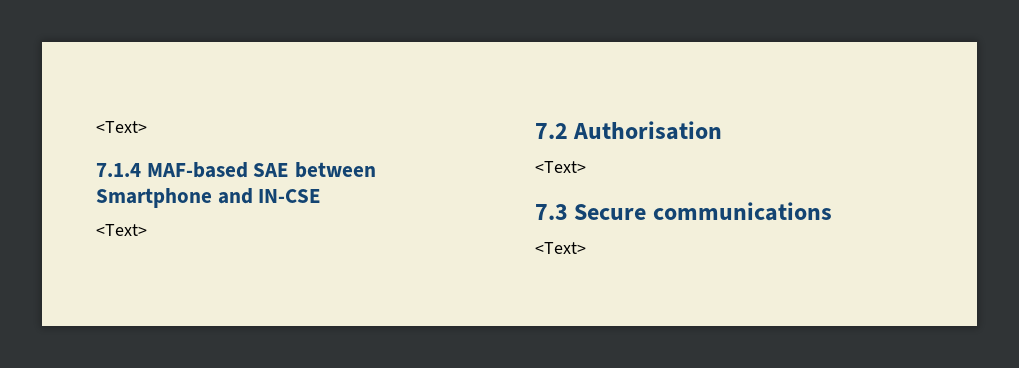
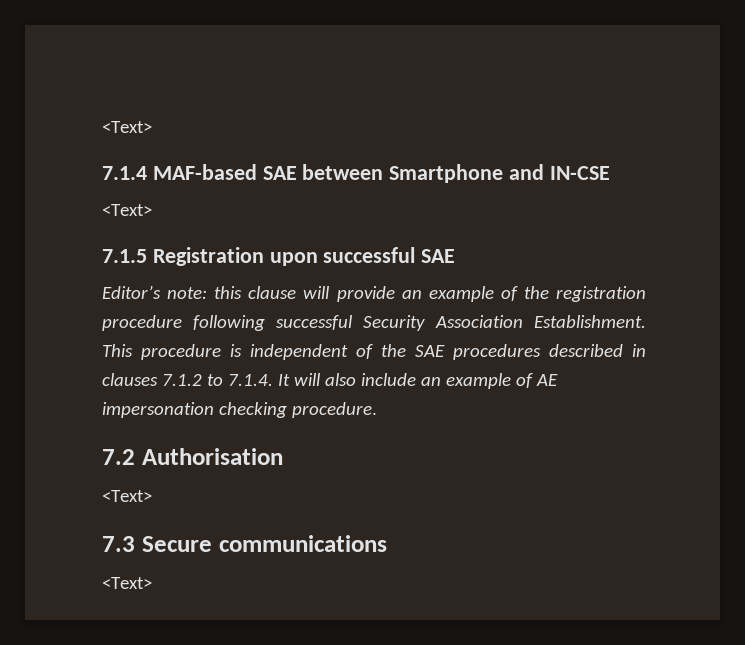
(147, 230) none -> [102,247,456,266] [102,285,647,302] [102,315,646,331] [102,344,646,360] [102,373,558,389] [102,402,377,418] // 7.1.5 Registration upon successful SAE // Editor’s note: this clause will provide an example of the registration procedure following successful Security Association Establishment. This procedure is independent of the SAE procedures described in clauses 7.1.2 to 7.1.4. It will also include an example of AE impersonation checking procedure.

